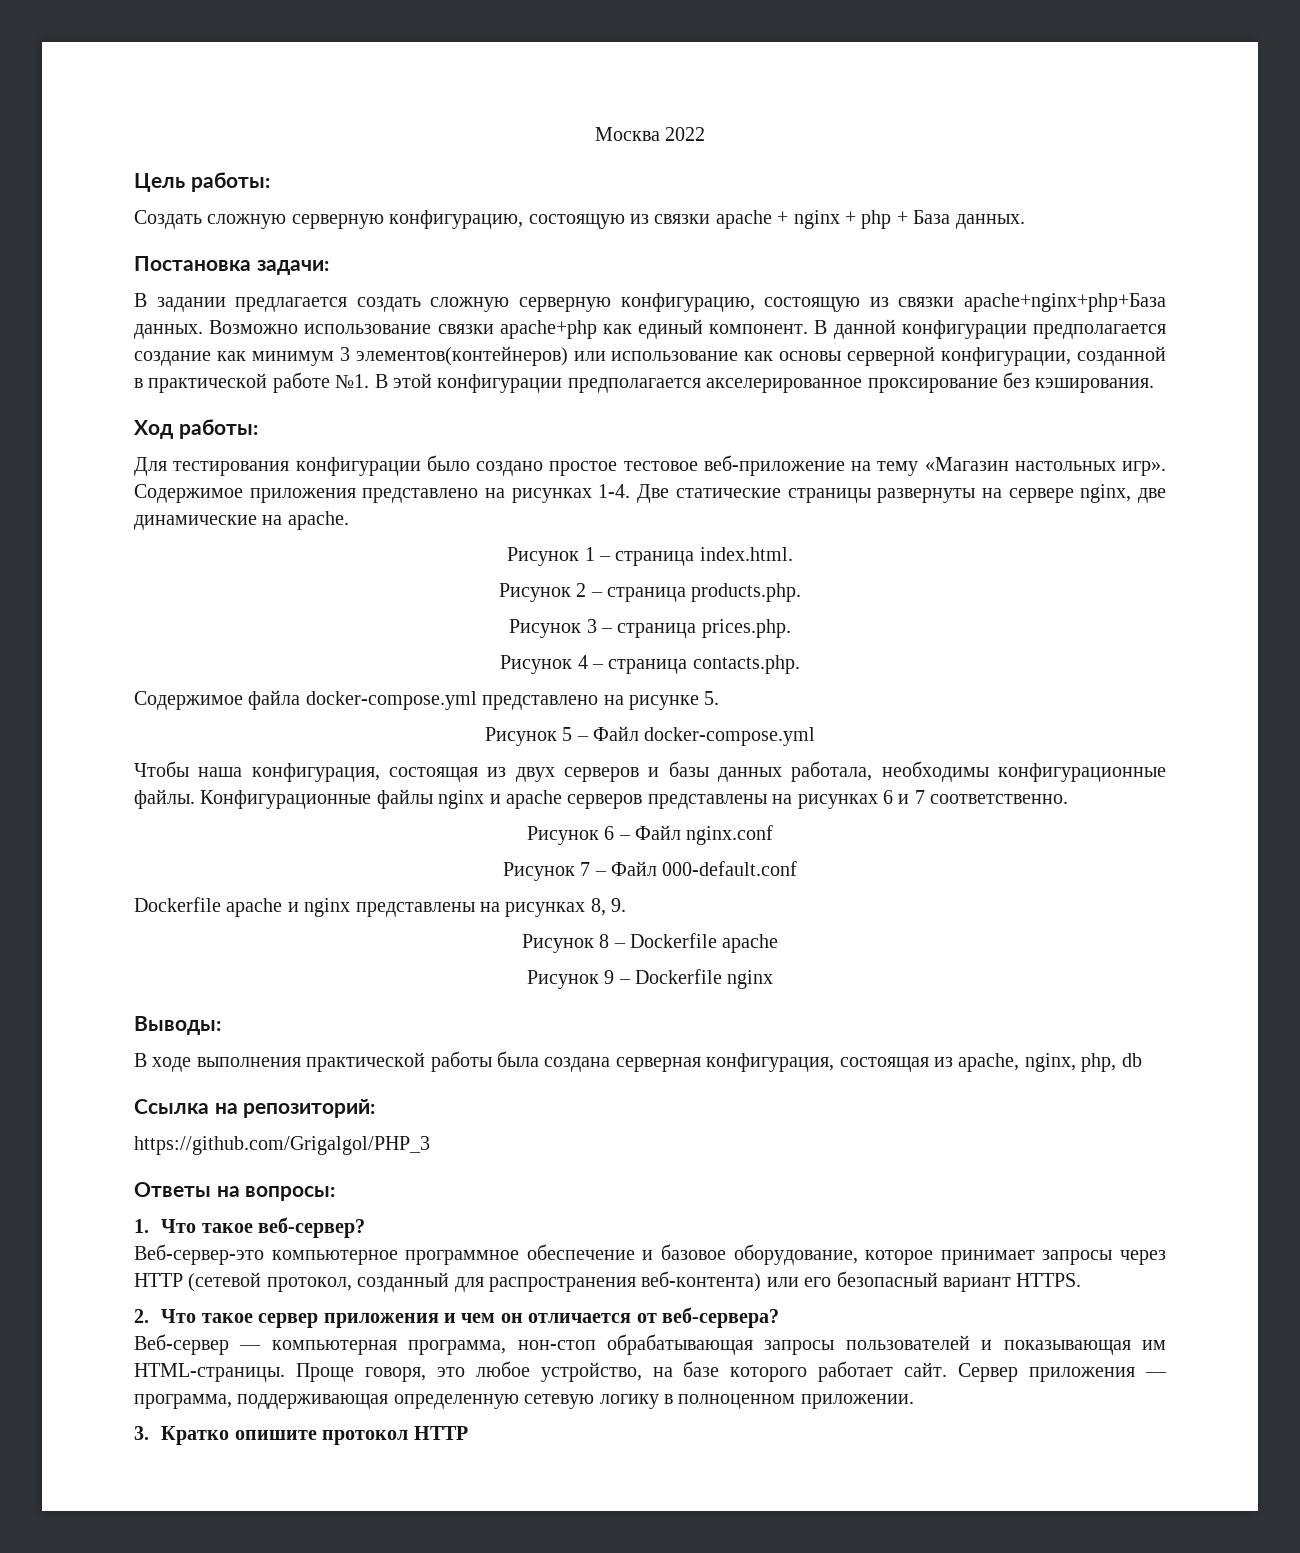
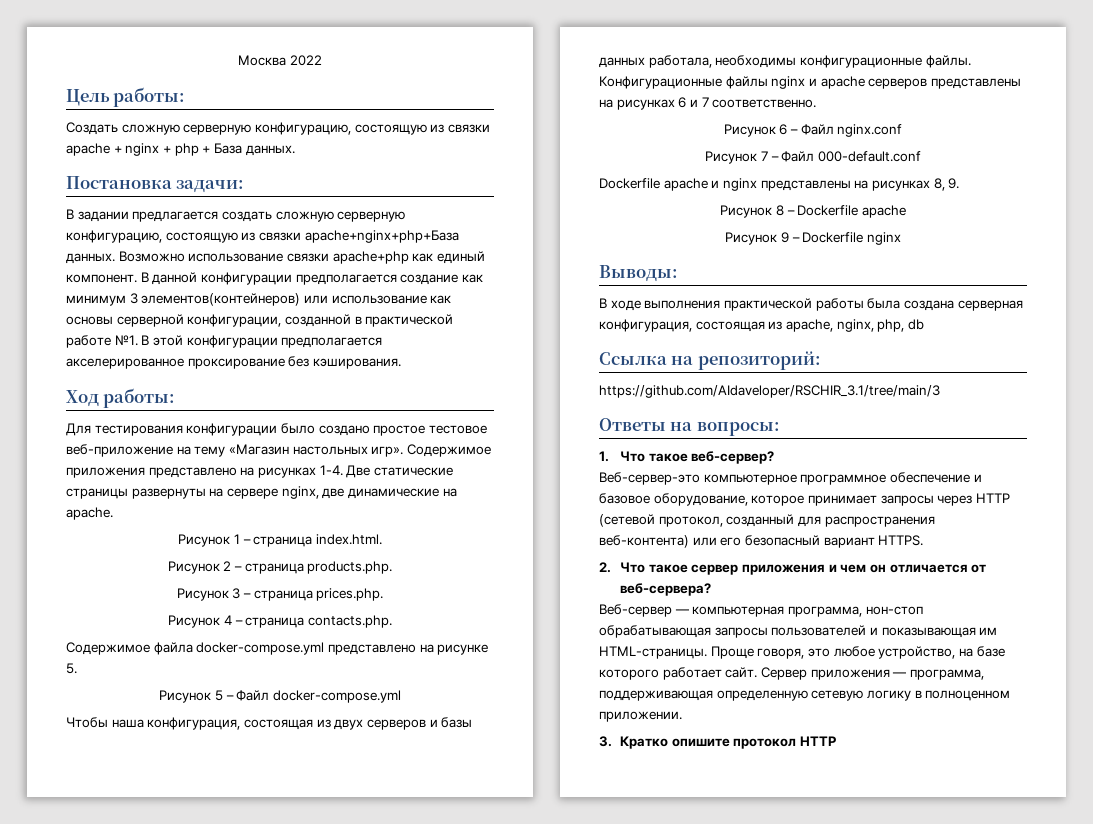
[134,1136,430,1155] https://github.com/Grigalgol/PHP_3 -> [599,385,940,398] https://github.com/AIdaveloper/RSCHIR_3.1/tree/main/3

